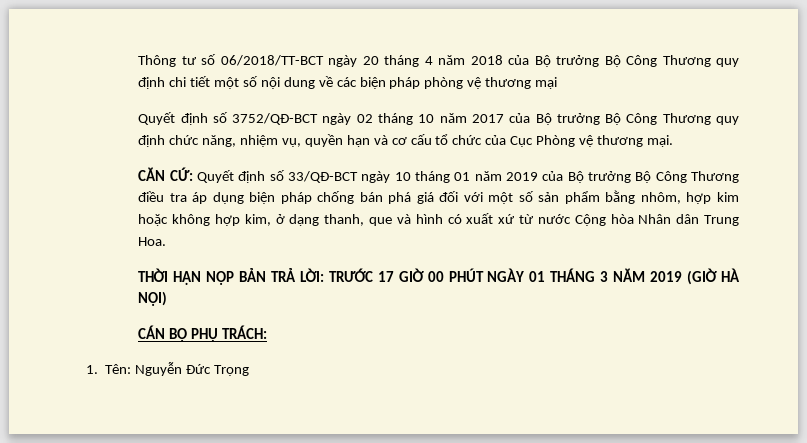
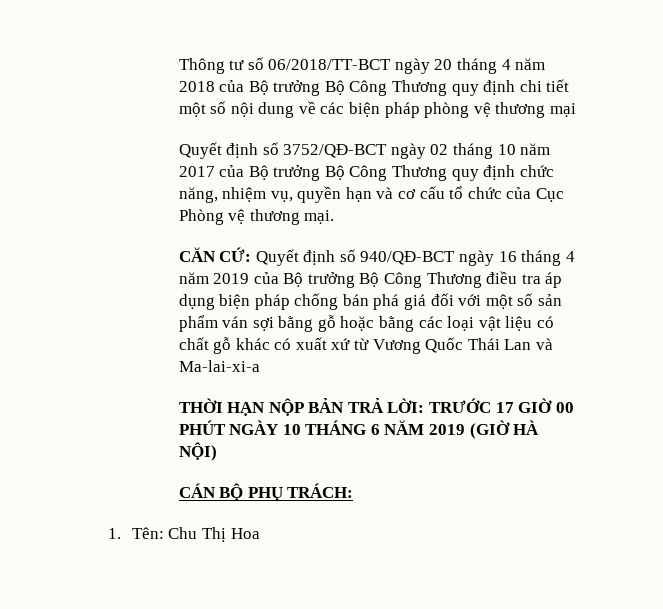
[287,171,471,183] 33/QĐ-BCT ngày 10 tháng 01 -> [360,250,575,266] 940/QĐ-BCT ngày 16 tháng 4
[605,190,739,204] [138,213,739,226] [138,237,167,246] bằng nhôm, hợp kim hoặc không hợp kim, ở dạng thanh, que và hình có xuất xứ từ nước Cộng hòa Nhân dân Trung Hoa. -> [222,315,555,332] [178,337,554,354] [178,360,260,372] ván sợi bằng gỗ hoặc bằng các loại vật liệu có chất gỗ khác có xuất xứ từ Vương Quốc Thái Lan và Ma-lai-xi-a
[529,268,609,282] 01 THÁNG 3 -> [282,420,380,435] 10 THÁNG 6
[134,362,249,376] Nguyễn Đức Trọng -> [168,527,260,542] Chu Thị Hoa

